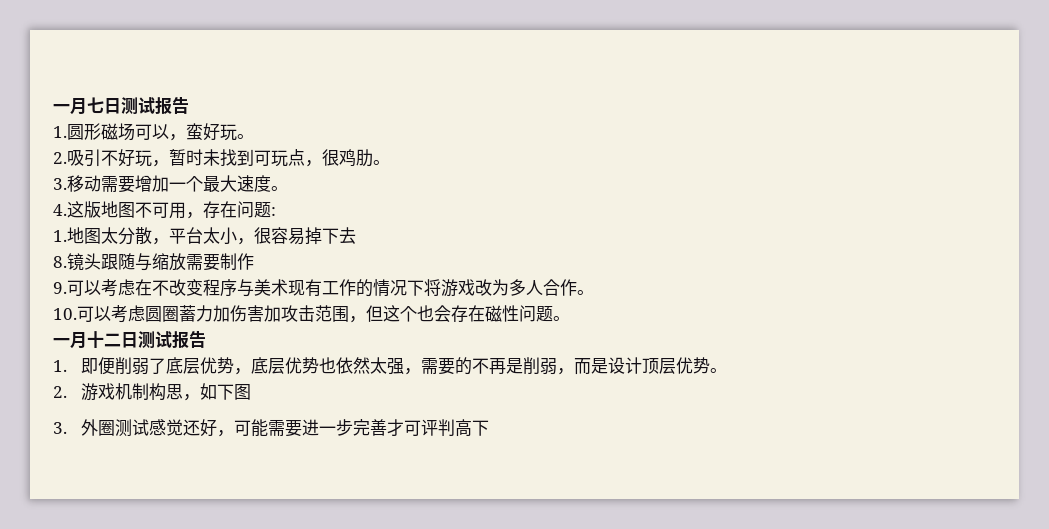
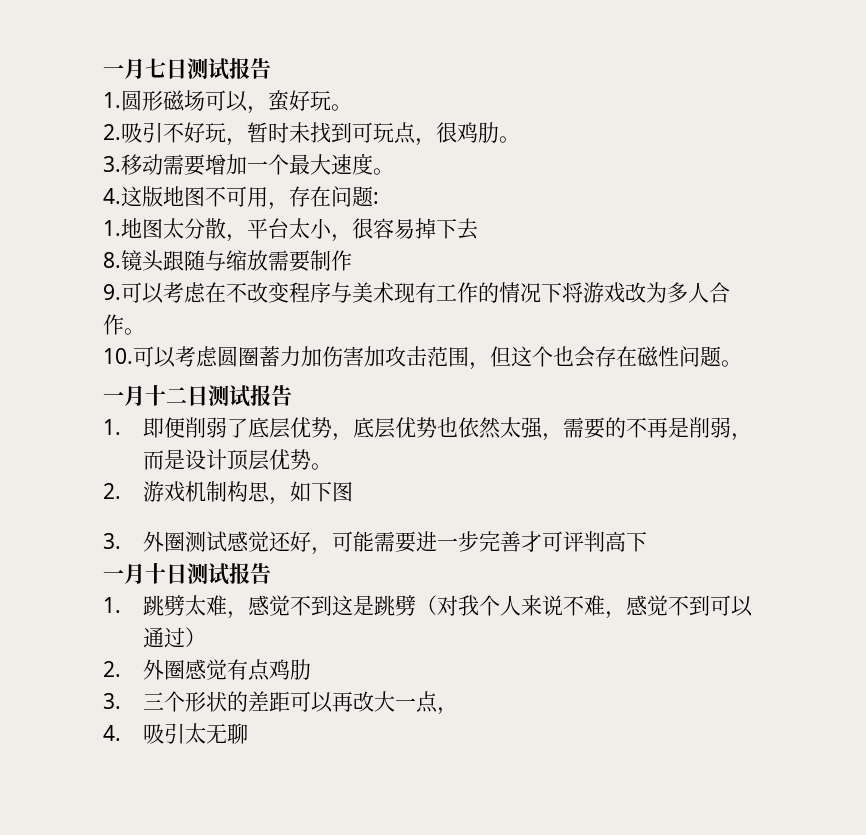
(490, 428) none -> [103,563,271,585] [103,595,754,619] [143,627,207,648] [103,659,312,681] [103,691,459,715] [103,723,249,744] // 一月十日测试报告 // 1.跳劈太难，感觉不到这是跳劈（对我个人来说不难，感觉不到可以通过） // 2.外圈感觉有点鸡肋 // 3.三个形状的差距可以再改大一点， // 4.吸引太无聊

